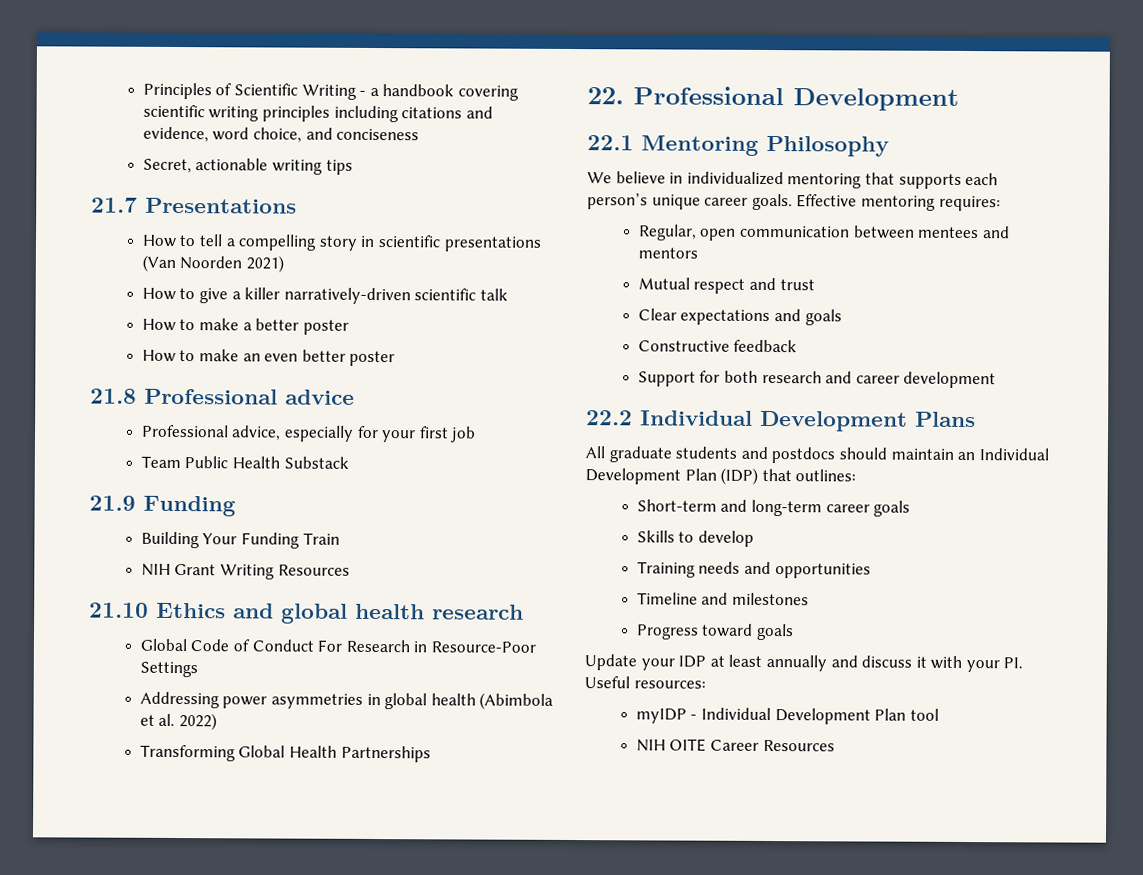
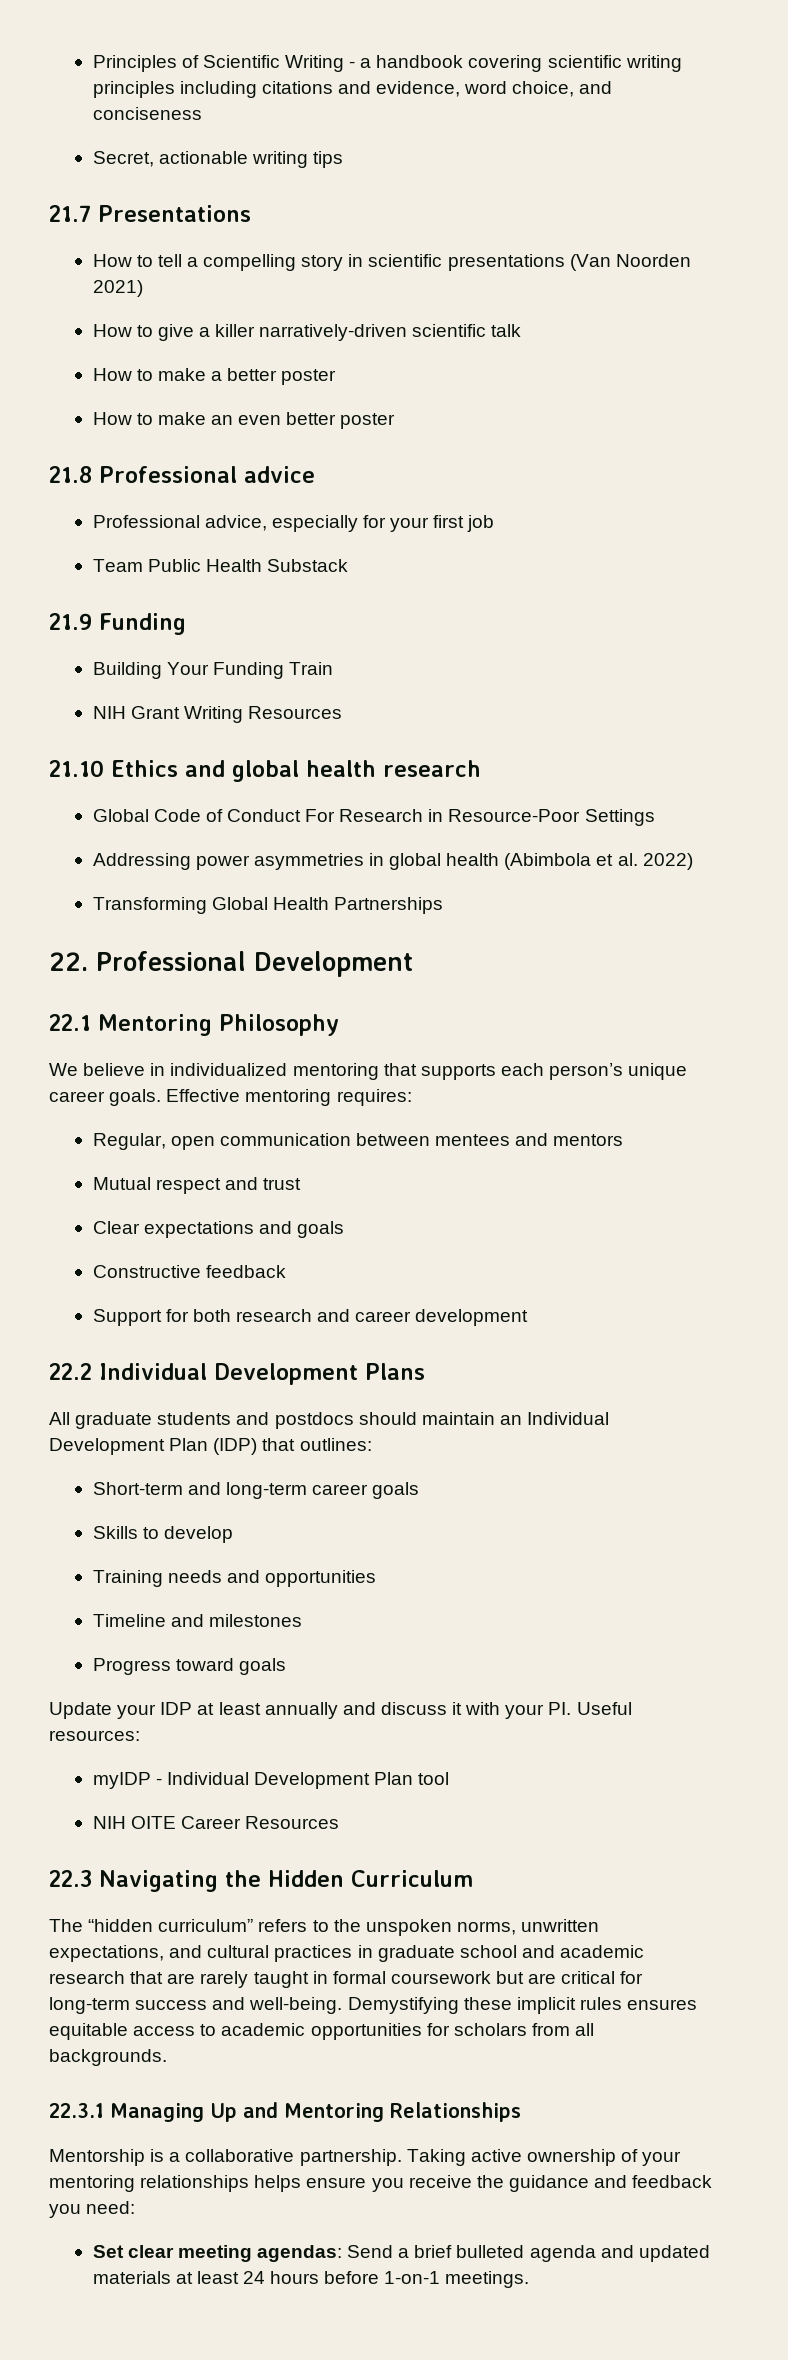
(835, 745) none -> [49,1870,473,1892] [49,1919,600,1936] [49,1945,645,1962] [49,1971,644,1988] [49,1997,698,2014] [49,2023,595,2040] [49,2049,167,2066] [49,2102,521,2122] [49,2149,682,2166] [49,2175,713,2192] [49,2201,136,2218] [92,2245,710,2262] [92,2271,530,2288] // 22.3 Navigating the Hidden Curriculum // The “hidden curriculum” refers to the unspoken norms, unwritten expectations, and cultural practices in graduate school and academic research that are rarely taught in formal coursework but are critical for long-term success and well-being. Demystifying these implicit rules ensures equitable access to academic opportunities for scholars from all backgrounds. // 22.3.1 Managing Up and Mentoring Relationships // Mentorship is a collaborative partnership. Taking active ownership of your mentoring relationships helps ensure you receive the guidance and feedback you need: // Set clear meeting agendas: Send a brief bulleted agenda and updated materials at least 24 hours before 1-on-1 meetings.

